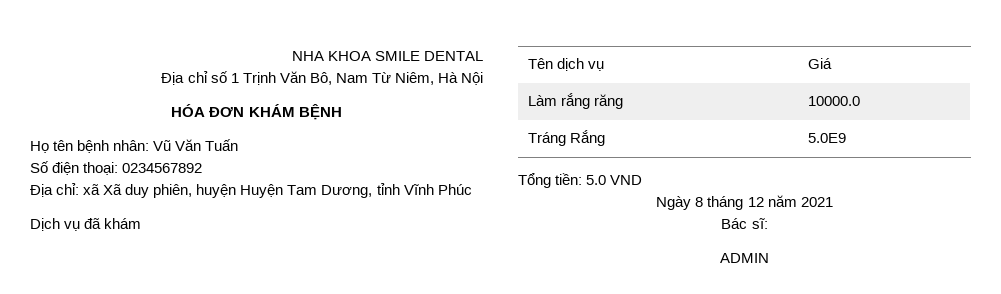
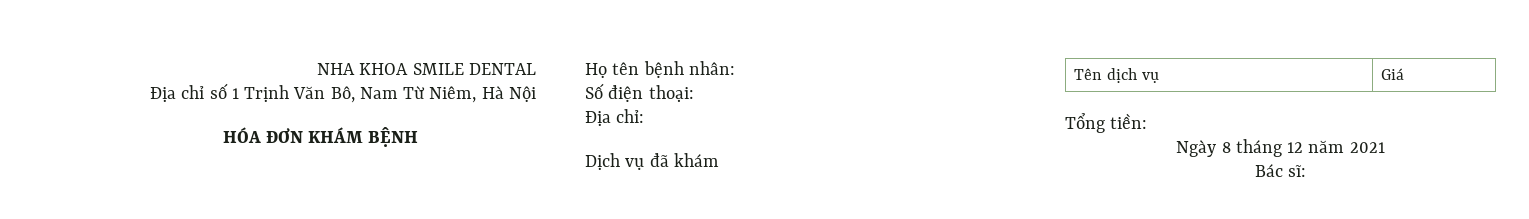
[153,139,239,151] Vũ Văn Tuấn -> (735, 68) none
[122,163,203,173] 0234567892 -> (694, 93) none
[83,183,472,198] xã Xã duy phiên, huyện Huyện Tam Dương, tỉnh Vĩnh Phúc -> (645, 116) none
[527,93,623,109] [807,96,860,106] [527,130,605,146] [807,133,846,143] // Làm rắng răng | 10000.0 // Tráng Rắng | 5.0E9 -> (1405, 74) none
[586,175,643,185] 5.0 VND -> (1148, 121) none
[720,253,769,263] // ADMIN -> (1307, 171) none

